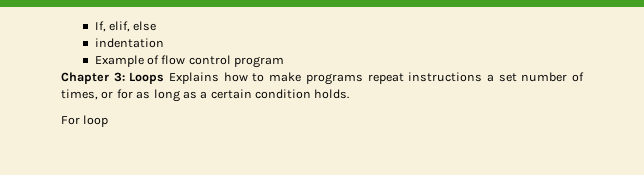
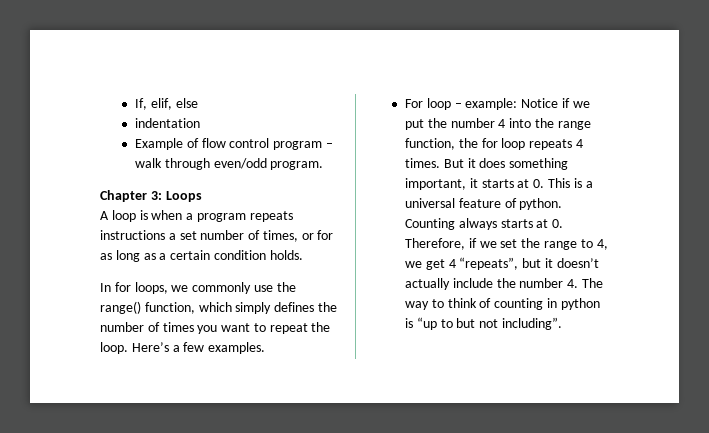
[61,72,404,85] // Chapter 3: Loops Explains how to make programs repeat -> [325,143,333,148] [135,158,324,170] [100,190,202,202] [100,210,293,222] – walk through even/odd program. // Chapter 3: Loops // A loop is when a program repeats
[61,115,109,127] For loop -> [100,282,296,294] [100,301,337,314] [100,322,331,334] [100,342,266,354] [405,98,590,110] [405,118,591,130] [405,138,583,150] [405,158,569,170] [405,178,593,190] [405,198,563,210] [405,218,564,230] [405,238,608,250] [405,257,599,270] [405,278,603,290] [405,298,600,310] [405,317,562,330] In for loops, we commonly use the range() function, which simply defines the number of times you want to repeat the loop. Here’s a few examples. // For loop – example: Notice if we put the number 4 into the range function, the for loop repeats 4 times. But it does something important, it starts at 0. This is a universal feature of python. Counting always starts at 0. Therefore, if we set the range to 4, we get 4 “repeats”, but it doesn’t actually include the number 4. The way to think of counting in python is “up to but not including”.

